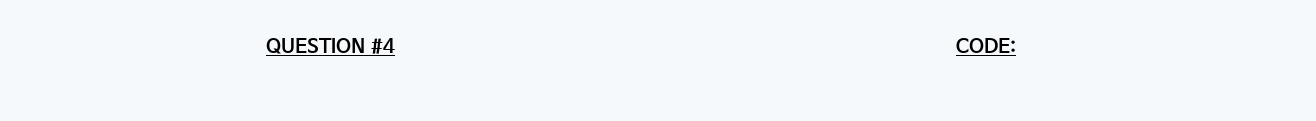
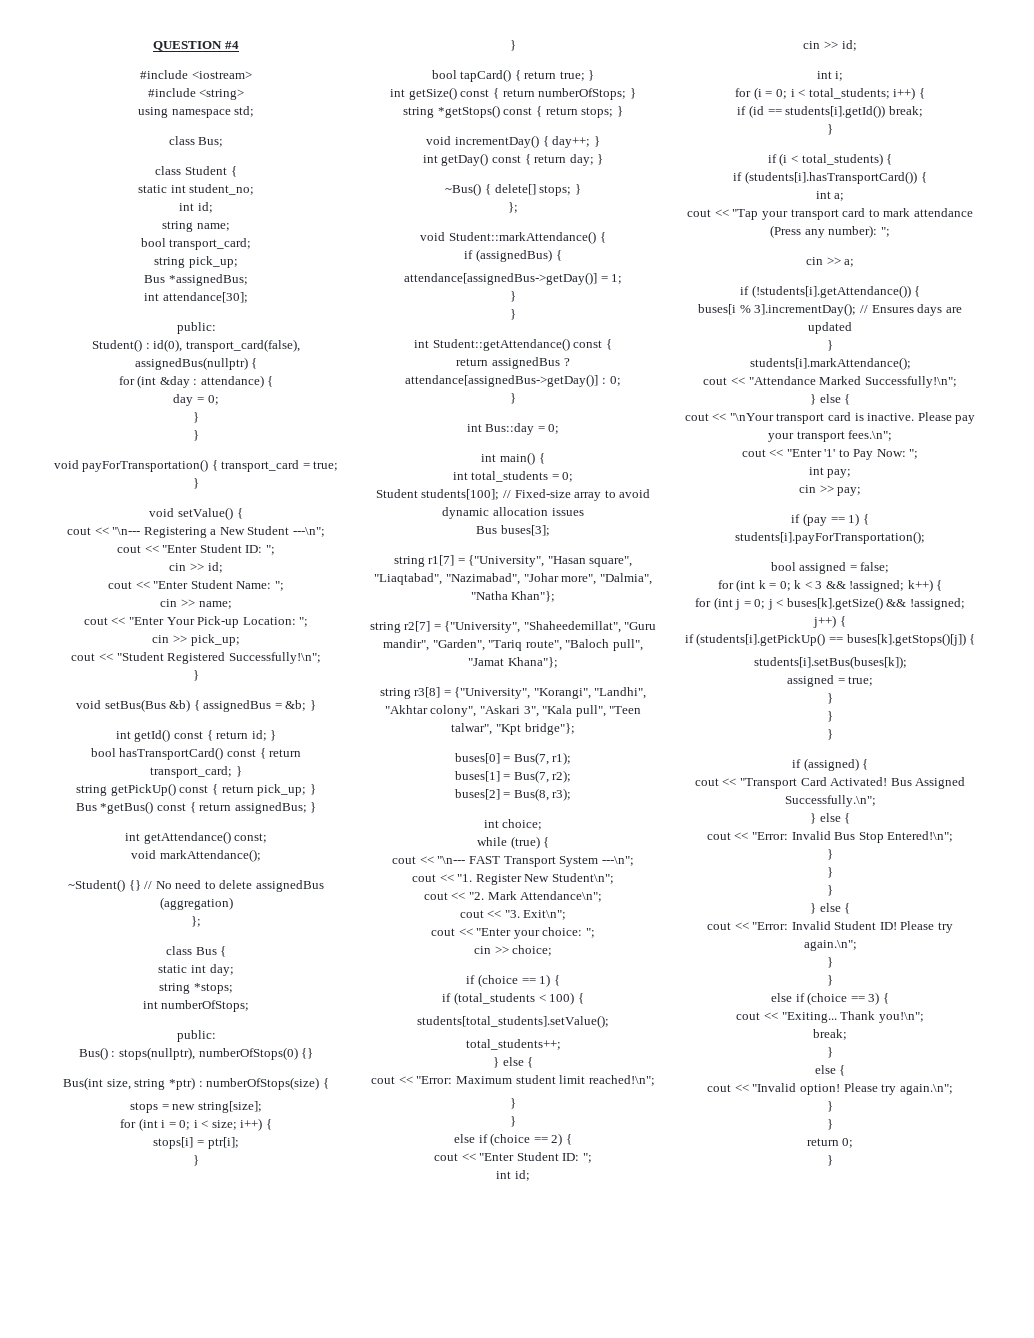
[955,38,1016,53] CODE: -> [140,70,252,79] [147,88,245,100] [137,106,255,118] [168,136,224,147] [155,166,237,177] [137,184,255,195] [179,202,213,213] [162,221,230,232] [140,238,252,250] [154,256,238,268] [144,274,248,286] [144,292,248,303] [176,322,216,334] [92,339,300,352] [134,357,258,370] [118,375,274,388] [173,394,219,406] [193,412,199,423] [193,430,199,441] [53,459,339,472] [193,478,199,489] [149,507,243,520] [67,526,325,538] [117,544,275,555] [169,562,223,573] [108,580,284,591] [160,599,232,609] [83,616,309,628] [152,634,240,646] [71,652,321,664] [193,670,199,681] [76,699,316,712] [115,729,277,742] [90,747,302,760] [150,766,242,778] [76,783,316,796] [75,801,317,814] [124,831,268,844] [131,849,261,862] [68,879,324,892] [159,897,233,910] [191,916,201,927] [165,946,227,957] [158,964,234,976] [159,983,233,994] [142,1000,250,1012] [176,1030,216,1042] [78,1047,314,1060] [63,1077,329,1090] [130,1101,262,1113] [120,1118,272,1131] [153,1137,239,1149] [193,1155,199,1166] [510,40,516,51] [431,69,595,82] [390,87,636,100] [403,105,623,118] [426,135,600,148] [422,153,604,166] [445,183,581,196] [508,202,518,213] [420,231,606,244] [464,249,562,262] [403,272,623,285] [510,291,516,302] [510,309,516,320] [414,338,612,351] [456,357,570,369] [405,374,621,387] [510,393,516,404] [466,423,560,435] [481,452,545,465] [452,471,574,482] [375,489,651,501] [442,507,584,519] [476,525,550,536] [393,555,633,567] [374,573,652,585] [470,591,556,602] [369,621,657,633] [383,639,643,651] [468,657,558,668] [379,687,647,699] [384,705,642,717] [451,723,575,735] [454,752,572,765] [454,770,572,783] [454,788,572,801] [483,819,543,830] [476,836,550,849] [392,856,634,867] [412,873,614,885] [423,891,603,902] [459,910,567,920] [431,927,595,939] [473,945,553,956] [466,974,560,987] [442,992,584,1005] [417,1015,609,1028] [465,1039,561,1050] [492,1057,534,1068] [371,1075,655,1086] [510,1098,516,1109] [510,1116,516,1127] [454,1133,572,1146] [434,1152,592,1163] [496,1170,530,1181] [803,40,857,51] [816,71,844,81] [735,87,925,100] [737,105,923,118] [827,124,833,135] [767,153,893,166] [733,171,927,184] [815,191,845,201] [687,208,973,220] [770,225,890,238] [805,257,855,267] [739,285,921,298] [698,303,962,316] [808,322,852,334] [827,340,833,351] [749,357,911,370] [703,376,957,388] [809,394,851,405] [684,412,976,424] [767,430,893,442] [741,449,919,460] [808,467,852,478] [798,485,862,496] [791,513,869,526] [735,531,925,544] [770,562,890,574] [717,579,943,592] [695,597,965,610] [813,615,846,628] [684,633,976,646] [753,656,907,669] [786,675,874,687] [827,693,833,704] [827,711,833,722] [827,729,833,740] [791,758,869,771] [694,777,966,789] [784,795,876,807] [809,813,851,824] [706,831,954,843] [827,849,833,860] [827,867,833,878] [827,885,833,896] [809,903,851,914] [707,921,953,933] [803,940,857,951] [827,957,833,968] [827,975,833,986] [771,992,889,1005] [736,1011,924,1023] [813,1029,847,1040] [827,1047,833,1058] [814,1065,846,1076] [707,1083,953,1095] [827,1101,833,1112] [827,1119,833,1130] [806,1138,854,1148] [827,1155,833,1166] #include <iostream> // #include <string> // using namespace std; // class Bus; // class Student { // static int student_no; // int id; // string name; // bool transport_card; // string pick_up; // Bus *assignedBus; // int attendance[30]; // public: // Student() : id(0), transport_card(false), assignedBus(nullptr) { // for (int &day : attendance) { // day = 0; // } // } // void payForTransportation() { transport_card = true; } // void setValue() { // cout << "\n--- Registering a New Student ---\n"; // cout << "Enter Student ID: "; // cin >> id; // cout << "Enter Student Name: "; // cin >> name; // cout << "Enter Your Pick-up Location: "; // cin >> pick_up; // cout << "Student Registered Successfully!\n"; // } // void setBus(Bus &b) { assignedBus = &b; } // int getId() const { return id; } // bool hasTransportCard() const { return transport_card; } // string getPickUp() const { return pick_up; } // Bus *getBus() const { return assignedBus; } // int getAttendance() const; // void markAttendance(); // ~Student() {} // No need to delete assignedBus (aggregation) // }; // class Bus { // static int day; // string *stops; // int numberOfStops; // public: // Bus() : stops(nullptr), numberOfStops(0) {} // Bus(int size, string *ptr) : numberOfStops(size) { // stops = new string[size]; // for (int i = 0; i < size; i++) { // stops[i] = ptr[i]; // } // } // bool tapCard() { return true; } // int getSize() const { return numberOfStops; } // string *getStops() const { return stops; } // void incrementDay() { day++; } // int getDay() const { return day; } // ~Bus() { delete[] stops; } // }; // void Student::markAttendance() { // if (assignedBus) { // attendance[assignedBus->getDay()] = 1; // } // } // int Student::getAttendance() const { // return assignedBus ? attendance[assignedBus->getDay()] : 0; // } // int Bus::day = 0; // int main() { // int total_students = 0; // Student students[100]; // Fixed-size array to avoid dynamic allocation issues // Bus buses[3]; // string r1[7] = {"University", "Hasan square", "Liaqtabad", "Nazimabad", "Johar more", "Dalmia", "Natha Khan"}; // string r2[7] = {"University", "Shaheedemillat", "Guru mandir", "Garden", "Tariq route", "Baloch pull", "Jamat Khana"}; // string r3[8] = {"University", "Korangi", "Landhi", "Akhtar colony", "Askari 3", "Kala pull", "Teen talwar", "Kpt bridge"}; // buses[0] = Bus(7, r1); // buses[1] = Bus(7, r2); // buses[2] = Bus(8, r3); // int choice; // while (true) { // cout << "\n--- FAST Transport System ---\n"; // cout << "1. Register New Student\n"; // cout << "2. Mark Attendance\n"; // cout << "3. Exit\n"; // cout << "Enter your choice: "; // cin >> choice; // if (choice == 1) { // if (total_students < 100) { // students[total_students].setValue(); // total_students++; // } else { // cout << "Error: Maximum student limit reached!\n"; // } // } // else if (choice == 2) { // cout << "Enter Student ID: "; // int id; // cin >> id; // int i; // for (i = 0; i < total_students; i++) { // if (id == students[i].getId()) break; // } // if (i < total_students) { // if (students[i].hasTransportCard()) { // int a; // cout << "Tap your transport card to mark attendance (Press any number): "; // cin >> a; // if (!students[i].getAttendance()) { // buses[i % 3].incrementDay(); // Ensures days are updated // } // students[i].markAttendance(); // cout << "Attendance Marked Successfully!\n"; // } else { // cout << "\nYour transport card is inactive. Please pay your transport fees.\n"; // cout << "Enter '1' to Pay Now: "; // int pay; // cin >> pay; // if (pay == 1) { // students[i].payForTransportation(); // bool assigned = false; // for (int k = 0; k < 3 && !assigned; k++) { // for (int j = 0; j < buses[k].getSize() && !assigned; j++) { // if (students[i].getPickUp() == buses[k].getStops()[j]) { // students[i].setBus(buses[k]); // assigned = true; // } // } // } // if (assigned) { // cout << "Transport Card Activated! Bus Assigned Successfully.\n"; // } else { // cout << "Error: Invalid Bus Stop Entered!\n"; // } // } // } // } else { // cout << "Error: Invalid Student ID! Please try again.\n"; // } // } // else if (choice == 3) { // cout << "Exiting... Thank you!\n"; // break; // } // else { // cout << "Invalid option! Please try again.\n"; // } // } // return 0; // }

